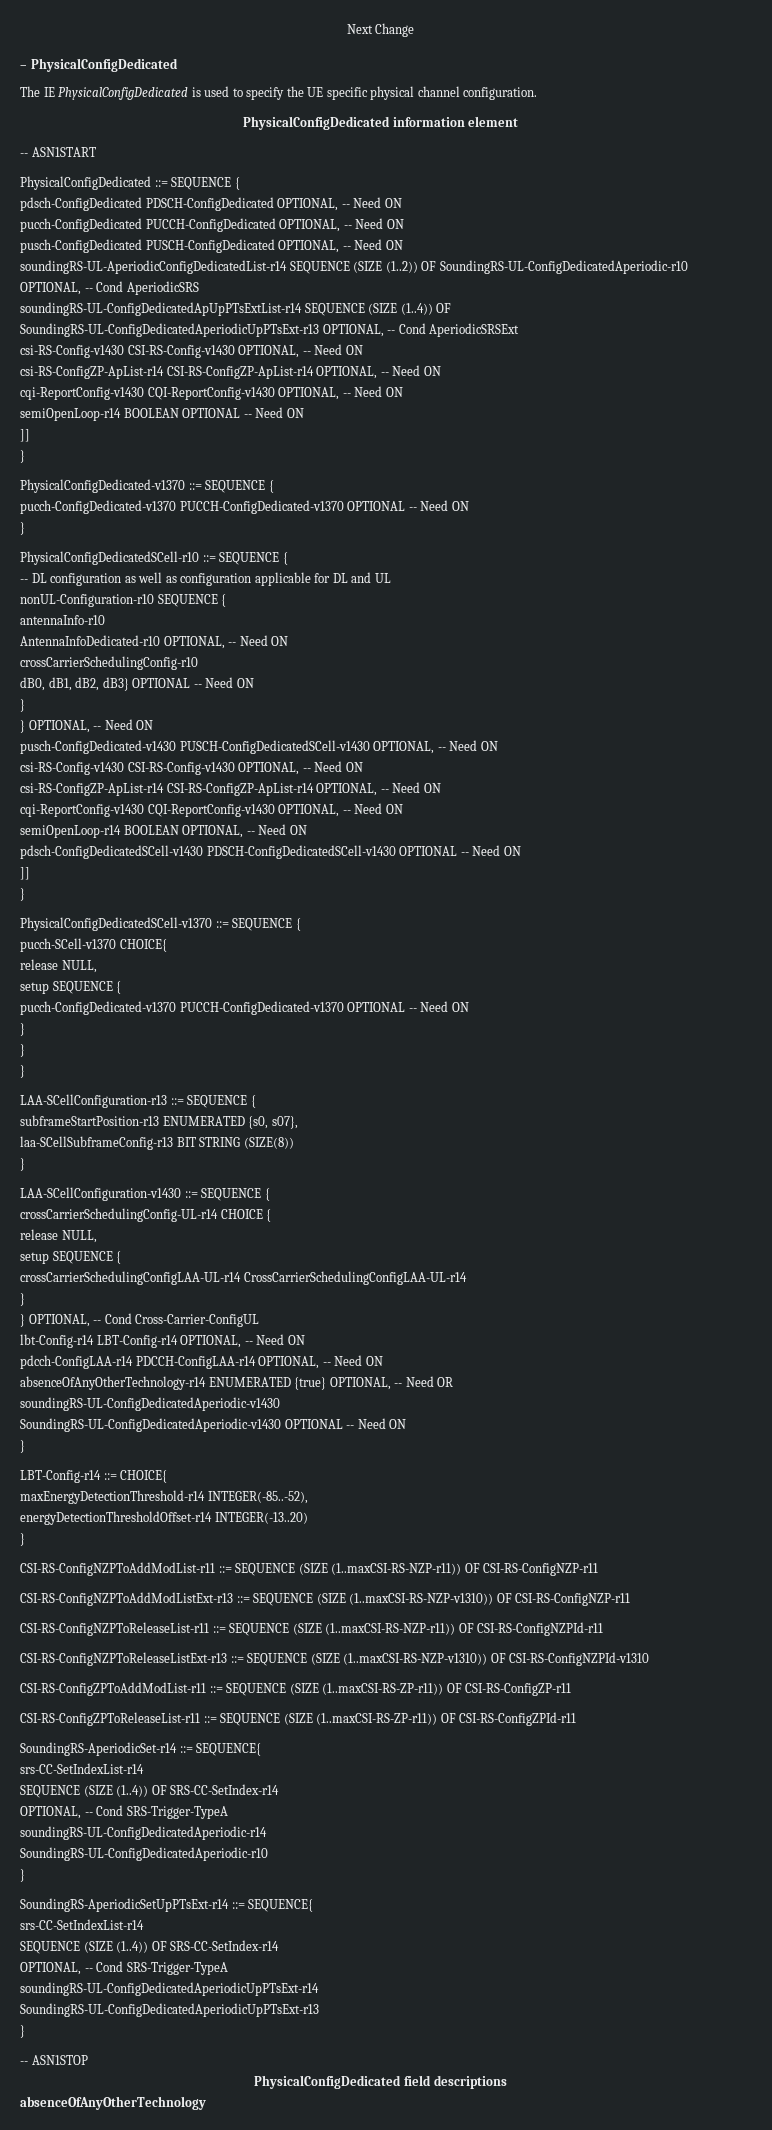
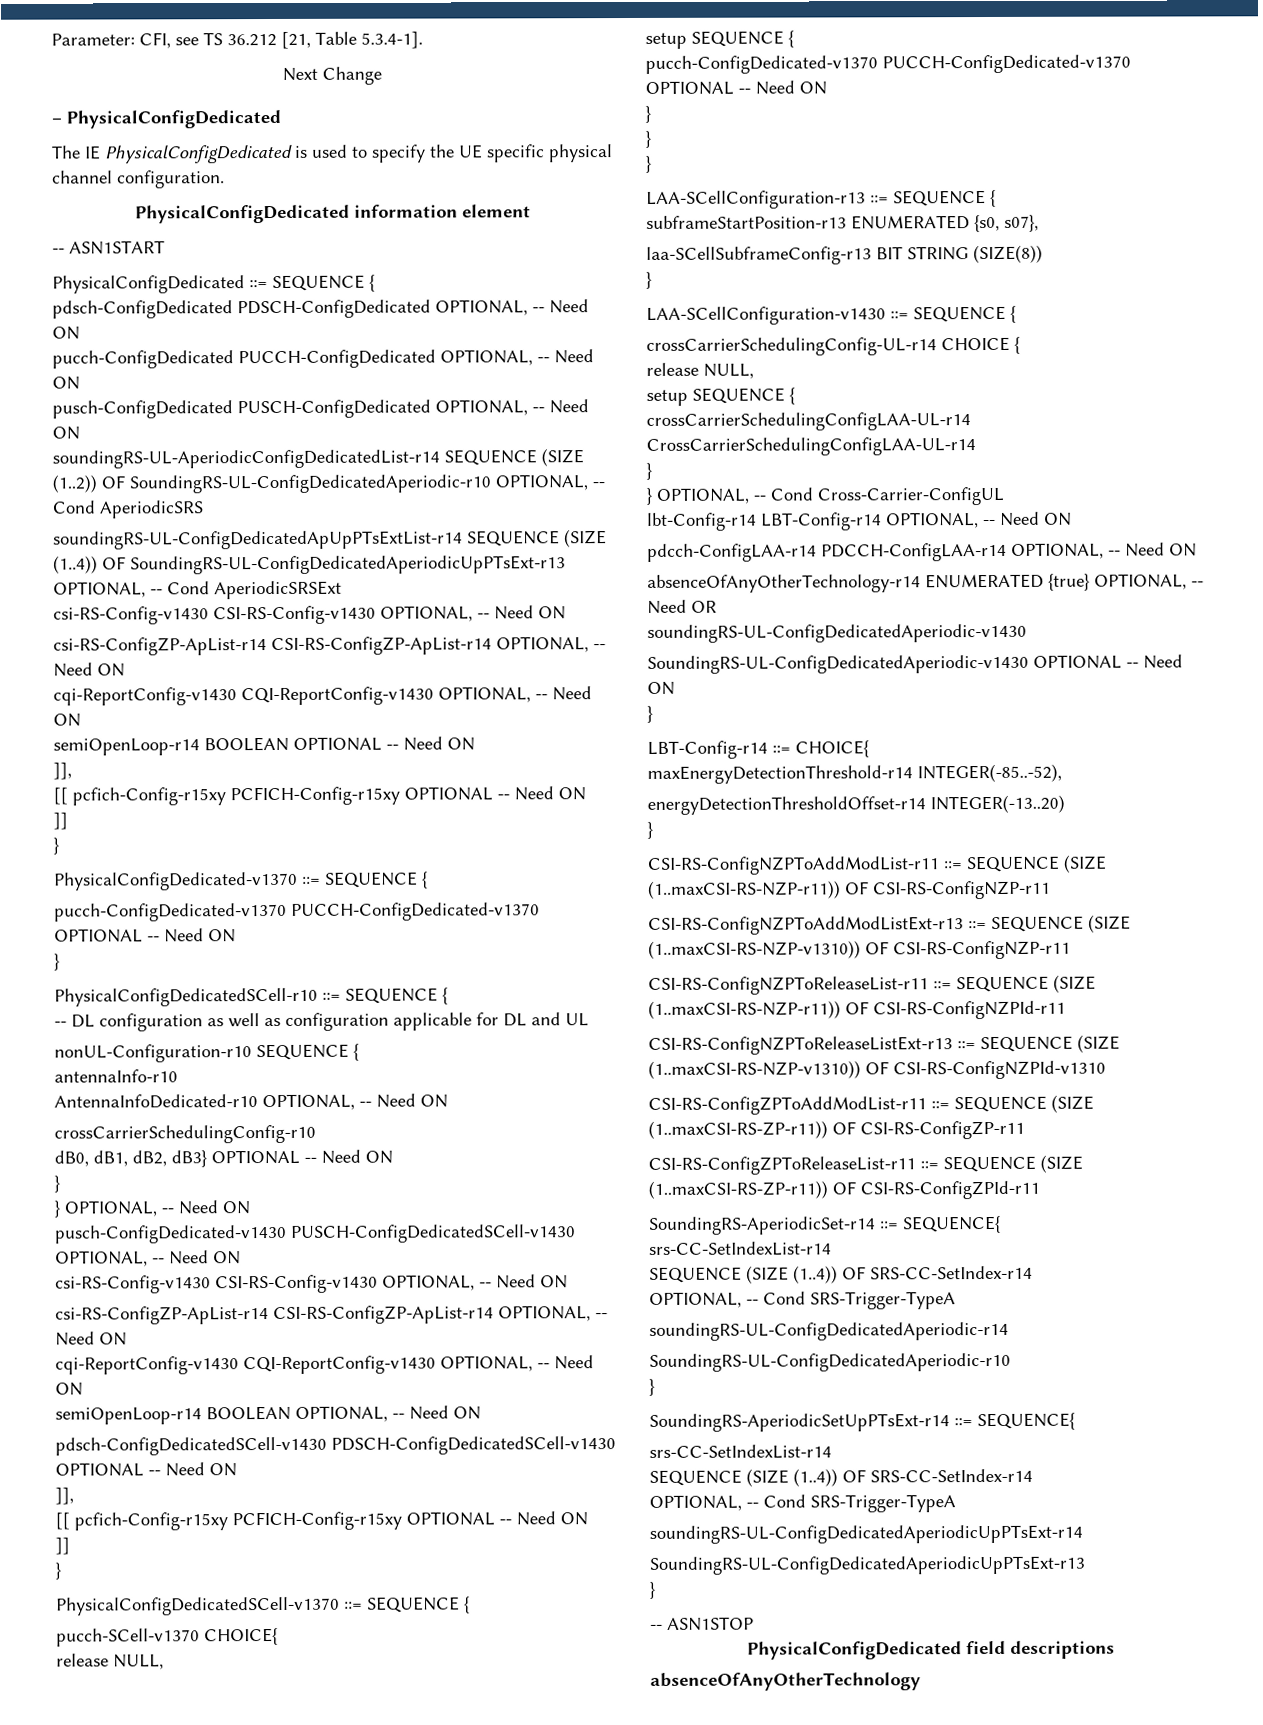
(346, 29) none -> [51,31,423,49] Parameter: CFI, see TS 36.212 [21, Table 5.3.4-1]. //
(304, 413) none -> [53,762,72,780] [53,786,586,806] // ]], // [[ pcfich-Config-r15xy PCFICH-Config-r15xy OPTIONAL -- Need ON
(521, 851) none -> [55,1487,74,1505] [55,1511,588,1531] // ]], // [[ pcfich-Config-r15xy PCFICH-Config-r15xy OPTIONAL -- Need ON

